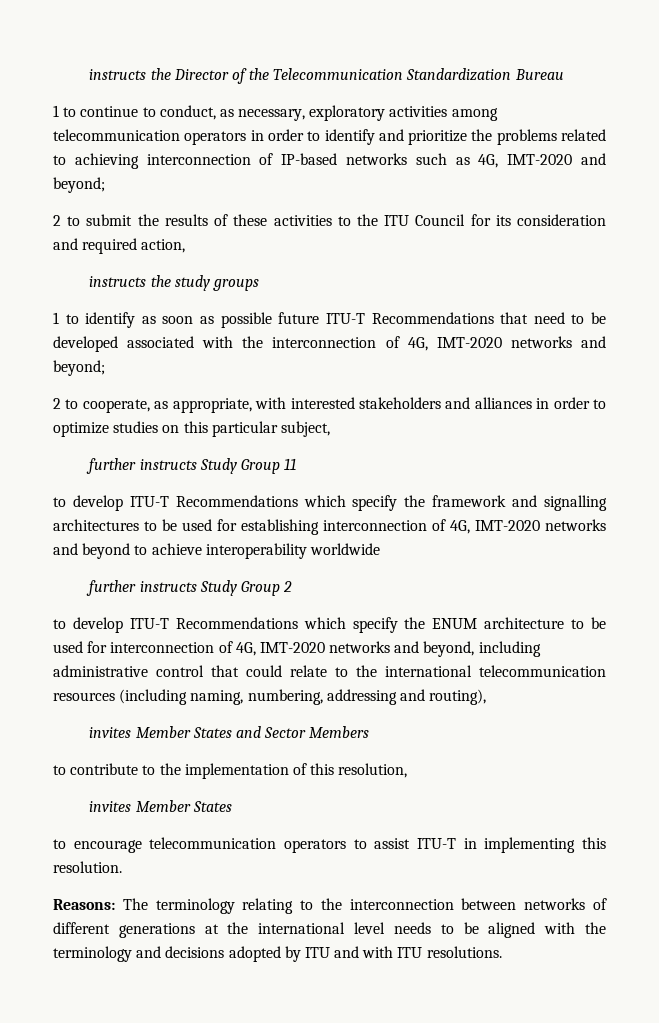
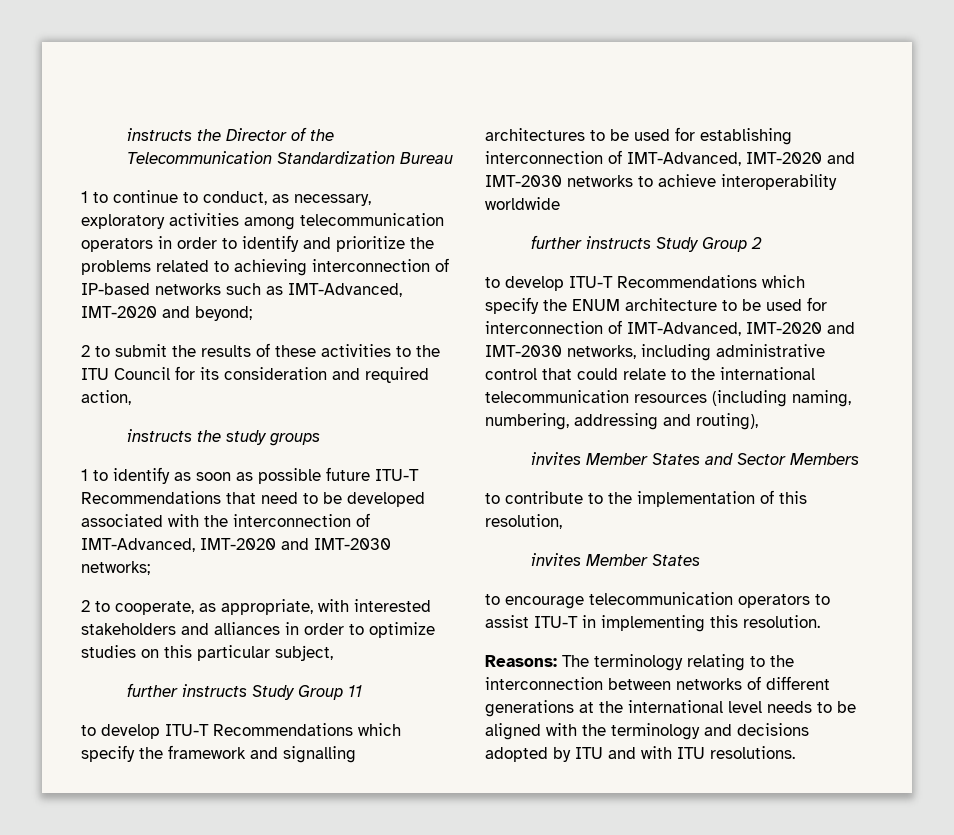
[478,154,499,168] 4G, -> [288,283,402,297] IMT-Advanced,
[407,336,606,351] [53,360,105,376] 4G, IMT-2020 networks and beyond; -> [81,538,391,552] [81,561,150,575] IMT-Advanced, IMT-2020 and IMT-2030 networks;
[450,519,606,534] [53,543,131,559] 4G, IMT-2020 networks and beyond -> [627,152,855,166] [485,175,633,187] IMT-Advanced, IMT-2020 and IMT-2030 networks
[235,641,475,657] 4G, IMT-2020 networks and beyond, -> [627,322,855,336] [485,345,636,359] IMT-Advanced, IMT-2020 and IMT-2030 networks,

